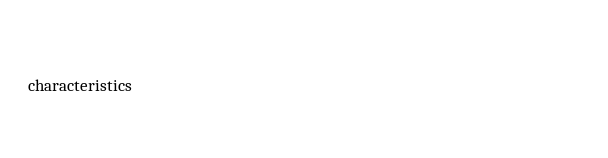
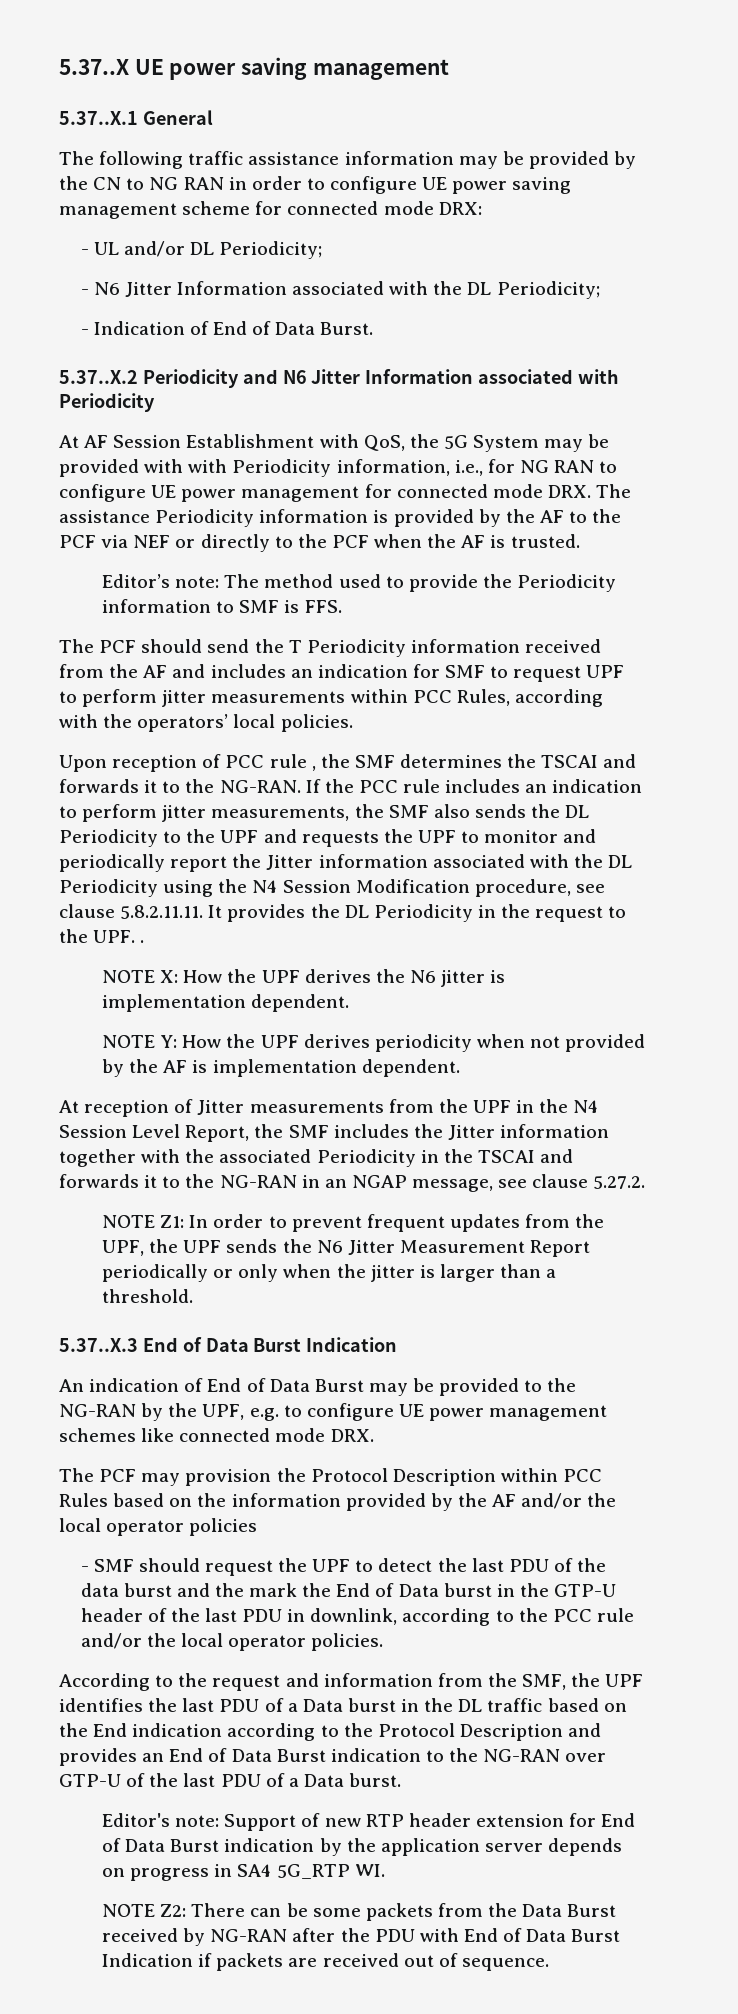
[28,79,132,91] characteristics -> [59,57,449,80] [59,110,213,125] [59,151,637,169] [59,176,572,194] [59,201,482,219] [80,241,323,259] [80,281,600,299] [80,321,374,335] [59,369,620,388] [59,393,155,412] [59,434,610,452] [59,459,618,477] [59,484,632,502] [59,509,622,527] [59,534,580,552] [102,574,617,592] [102,599,342,613] [59,639,602,657] [59,664,625,682] [59,689,603,707] [59,714,353,732] [59,754,637,772] [59,779,643,793] [59,804,590,822] [59,829,597,847] [59,854,633,872] [59,879,605,897] [59,904,627,922] [59,929,145,943] [102,969,506,987] [102,994,350,1012] [102,1034,646,1052] [102,1059,460,1077] [59,1099,599,1117] [59,1124,610,1142] [59,1149,574,1167] [59,1174,646,1192] [102,1214,605,1232] [102,1239,591,1257] [102,1264,557,1282] [102,1289,194,1303] [59,1337,398,1352] [59,1378,577,1396] [59,1403,608,1421] [59,1428,374,1442] [59,1468,603,1486] [59,1493,617,1511] [59,1518,258,1536] [80,1558,607,1576] [80,1583,617,1597] [80,1608,634,1626] [80,1633,384,1651] [59,1673,644,1691] [59,1698,627,1712] [59,1723,602,1741] [59,1748,607,1766] [59,1773,402,1787] [102,1813,636,1831] [102,1838,623,1856] [102,1864,385,1881] [102,1903,617,1921] [102,1928,621,1946] [102,1953,549,1971] 5.37..X UE power saving management // 5.37..X.1 General // The following traffic assistance information may be provided by the CN to NG RAN in order to configure UE power saving management scheme for connected mode DRX: // - UL and/or DL Periodicity; // - N6 Jitter Information associated with the DL Periodicity; // - Indication of End of Data Burst. // 5.37..X.2 Periodicity and N6 Jitter Information associated with Periodicity // At AF Session Establishment with QoS, the 5G System may be provided with with Periodicity information, i.e., for NG RAN to configure UE power management for connected mode DRX. The assistance Periodicity information is provided by the AF to the PCF via NEF or directly to the PCF when the AF is trusted. // Editor’s note: The method used to provide the Periodicity information to SMF is FFS. // The PCF should send the T Periodicity information received from the AF and includes an indication for SMF to request UPF to perform jitter measurements within PCC Rules, according with the operators’ local policies. // Upon reception of PCC rule , the SMF determines the TSCAI and forwards it to the NG-RAN. If the PCC rule includes an indication to perform jitter measurements, the SMF also sends the DL Periodicity to the UPF and requests the UPF to monitor and periodically report the Jitter information associated with the DL Periodicity using the N4 Session Modification procedure, see clause 5.8.2.11.11. It provides the DL Periodicity in the request to the UPF. . // NOTE X: How the UPF derives the N6 jitter is implementation dependent. // NOTE Y: How the UPF derives periodicity when not provided by the AF is implementation dependent. // At reception of Jitter measurements from the UPF in the N4 Session Level Report, the SMF includes the Jitter information together with the associated Periodicity in the TSCAI and forwards it to the NG-RAN in an NGAP message, see clause 5.27.2. // NOTE Z1: In order to prevent frequent updates from the UPF, the UPF sends the N6 Jitter Measurement Report periodically or only when the jitter is larger than a threshold. // 5.37..X.3 End of Data Burst Indication // An indication of End of Data Burst may be provided to the NG-RAN by the UPF, e.g. to configure UE power management schemes like connected mode DRX. // The PCF may provision the Protocol Description within PCC Rules based on the information provided by the AF and/or the local operator policies // - SMF should request the UPF to detect the last PDU of the data burst and the mark the End of Data burst in the GTP-U header of the last PDU in downlink, according to the PCC rule and/or the local operator policies. // According to the request and information from the SMF, the UPF identifies the last PDU of a Data burst in the DL traffic based on the End indication according to the Protocol Description and provides an End of Data Burst indication to the NG-RAN over GTP-U of the last PDU of a Data burst. // Editor's note: Support of new RTP header extension for End of Data Burst indication by the application server depends on progress in SA4 5G_RTP WI. // NOTE Z2: There can be some packets from the Data Burst received by NG-RAN after the PDU with End of Data Burst Indication if packets are received out of sequence.

